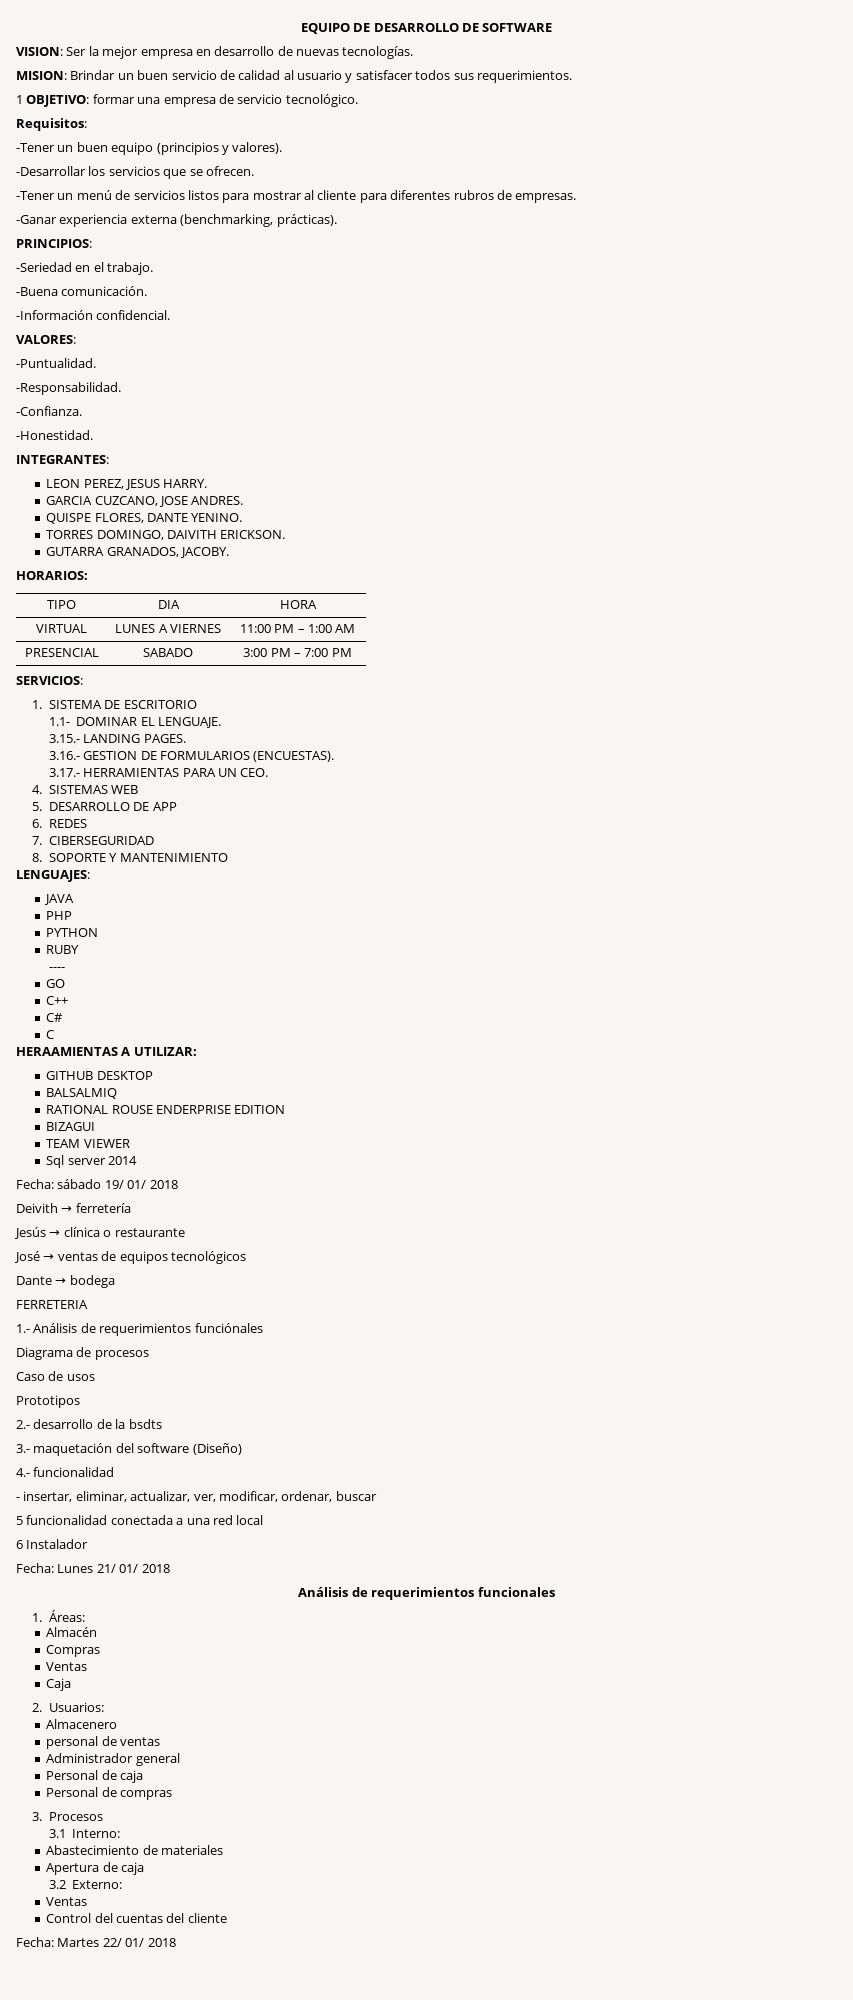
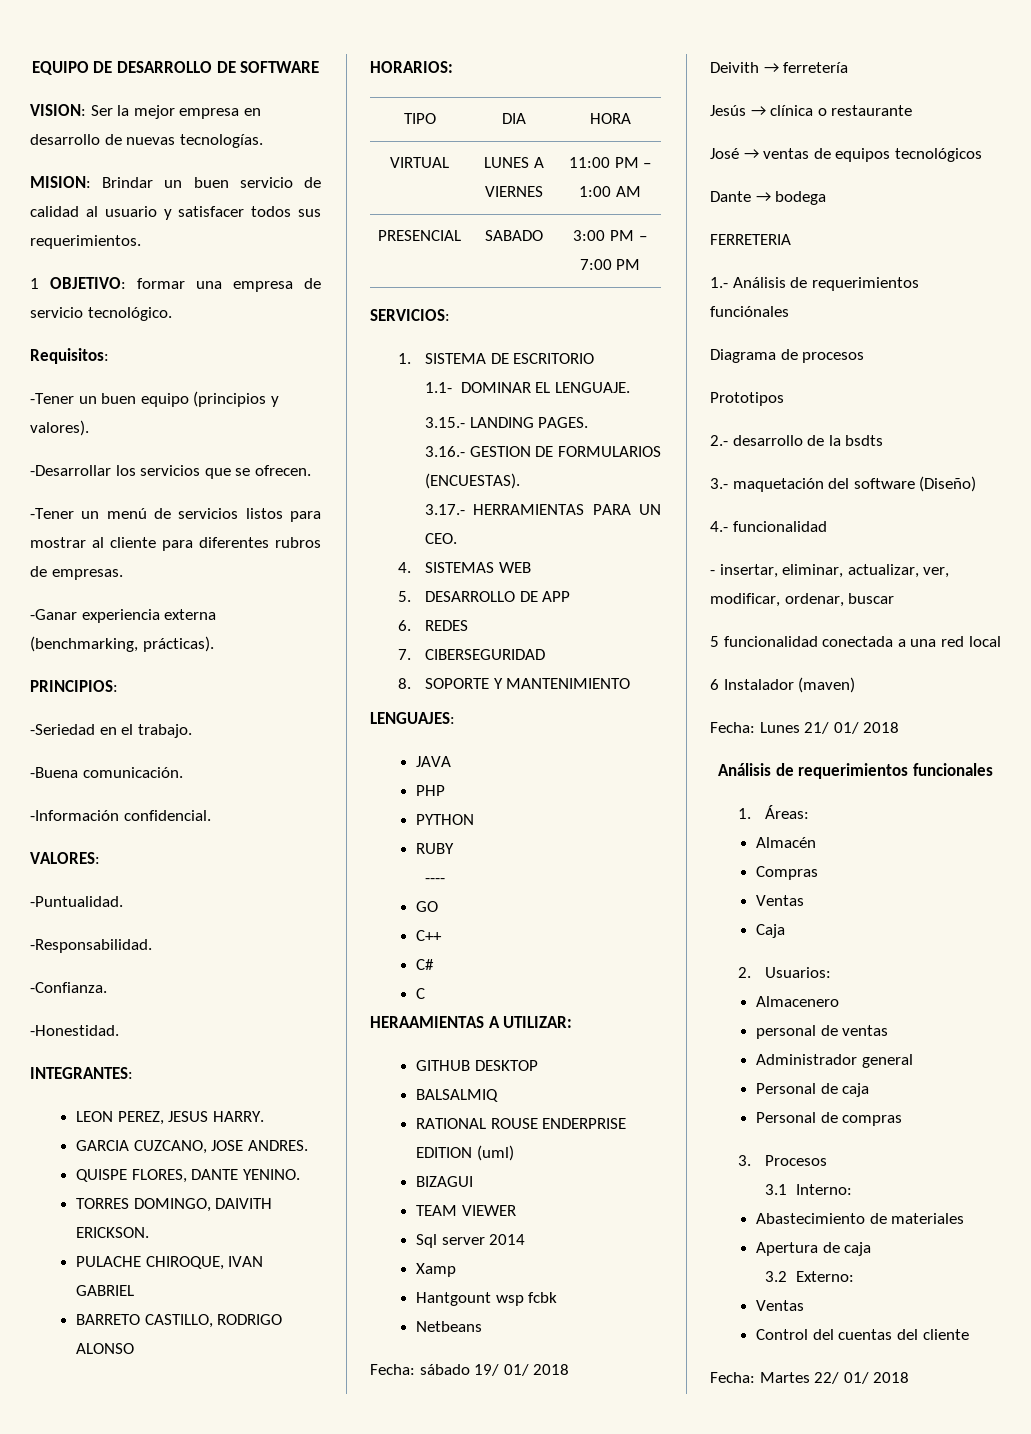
[46,547,229,558] GUTARRA GRANADOS, JACOBY. -> [76,1256,264,1270] [76,1285,135,1296] [76,1314,283,1328] [76,1343,135,1354] PULACHE CHIROQUE, IVAN GABRIEL // BARRETO CASTILLO, RODRIGO ALONSO
(286, 1109) none -> [476,1145,514,1161] (uml)
(137, 1160) none -> [416,1263,457,1277] [416,1292,558,1306] [416,1321,483,1332] // Xamp // Hantgount wsp fcbk // Netbeans
[16,1371,95,1381] // Caso de usos -> (865, 357) none
(89, 1544) none -> [798,677,856,693] (maven)

